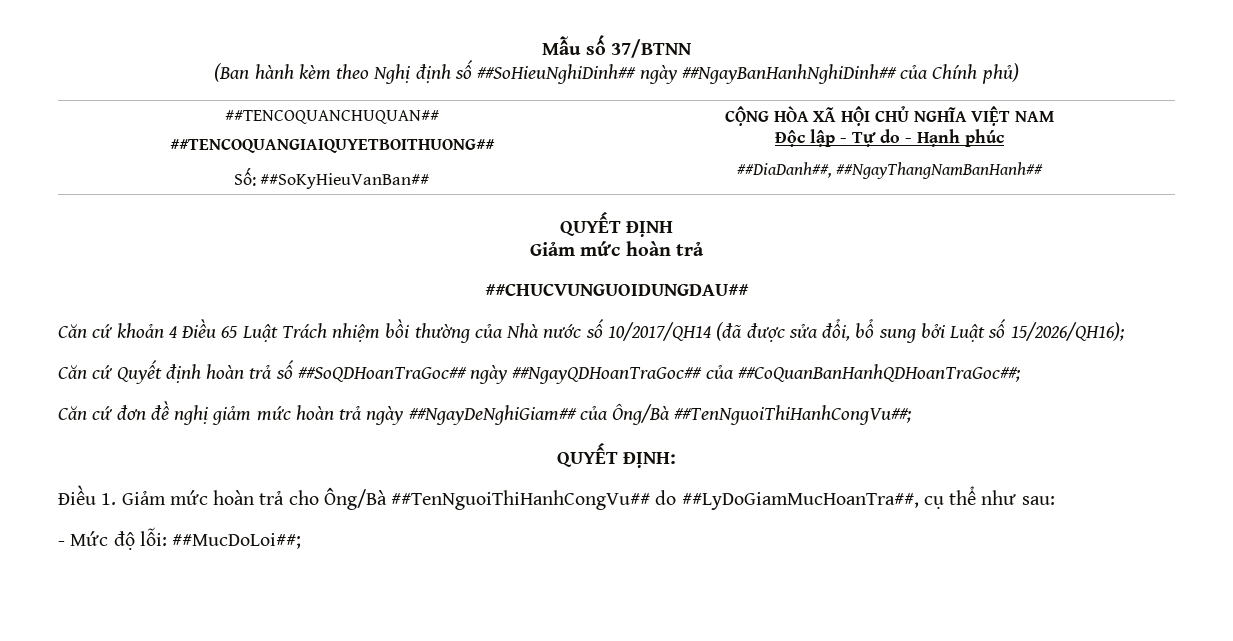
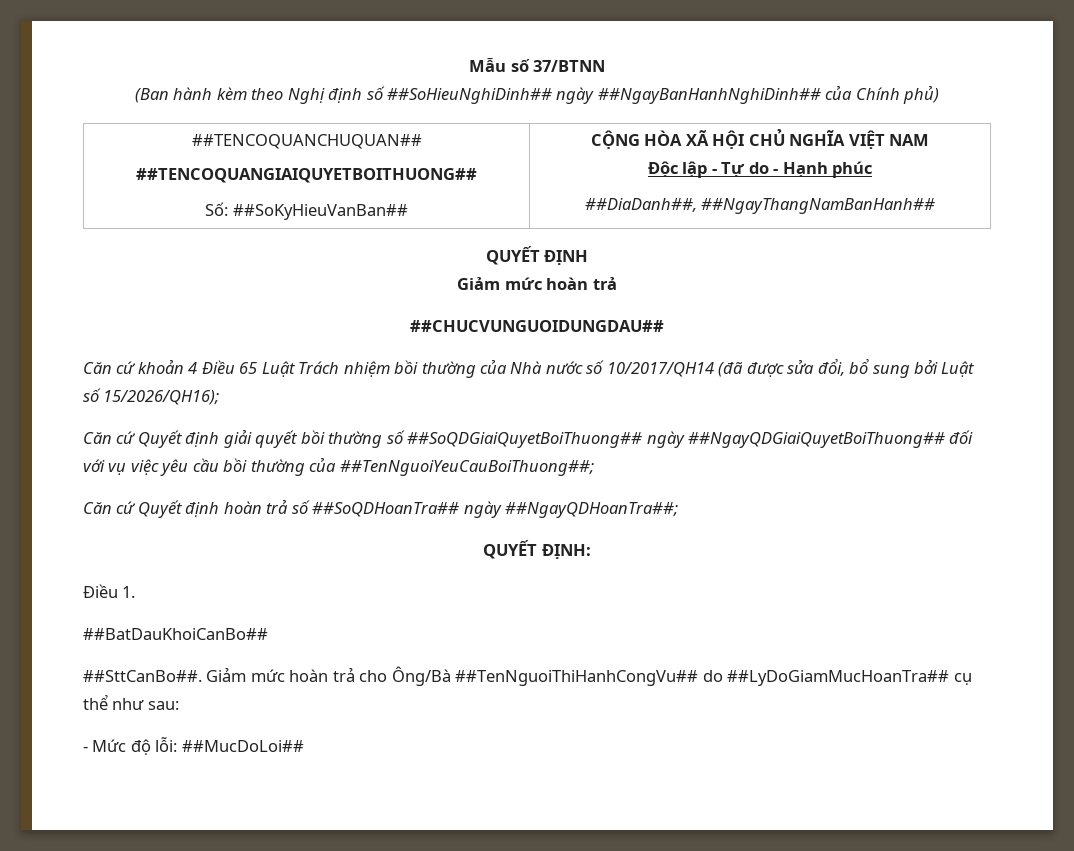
(1124, 331) none -> [83,429,974,448] [83,457,594,476] // Căn cứ Quyết định giải quyết bồi thường số ##SoQDGiaiQuyetBoiThuong## ngày ##NgayQDGiaiQuyetBoiThuong## đối với vụ việc yêu cầu bồi thường của ##TenNguoiYeuCauBoiThuong##;
[297,364,1020,384] [58,401,912,425] ##SoQDHoanTraGoc## ngày ##NgayQDHoanTraGoc## của ##CoQuanBanHanhQDHoanTraGoc##; // Căn cứ đơn đề nghị giảm mức hoàn trả ngày ##NgayDeNghiGiam## của Ông/Bà ##TenNguoiThiHanhCongVu##; -> [312,501,679,518] ##SoQDHoanTra## ngày ##NgayQDHoanTra##;
(117, 499) none -> [83,628,268,640] [83,670,202,682] // ##BatDauKhoiCanBo## // ##SttCanBo##.
[681,492,919,510] ##LyDoGiamMucHoanTra##, -> [727,670,950,686] ##LyDoGiamMucHoanTra##
[172,533,302,549] ##MucDoLoi##; -> [181,740,304,752] ##MucDoLoi##

